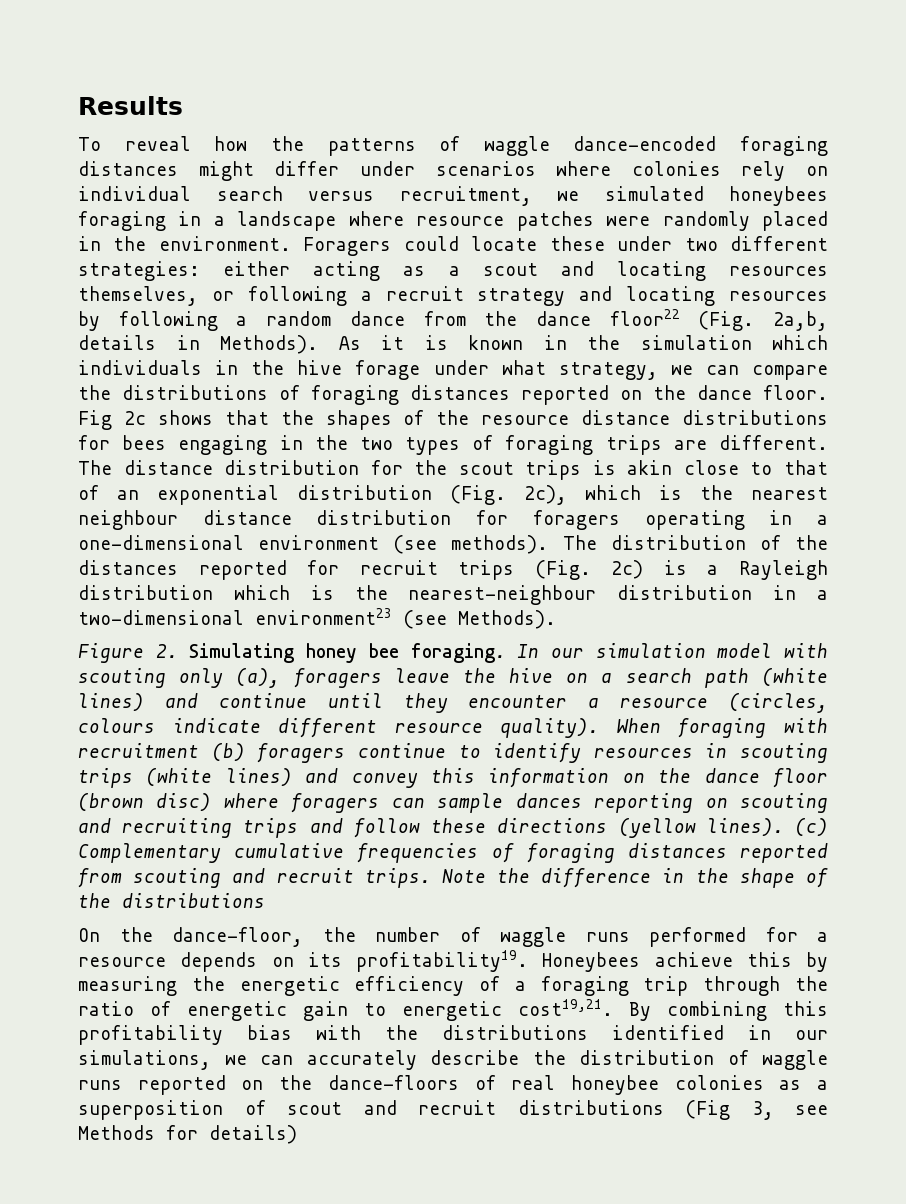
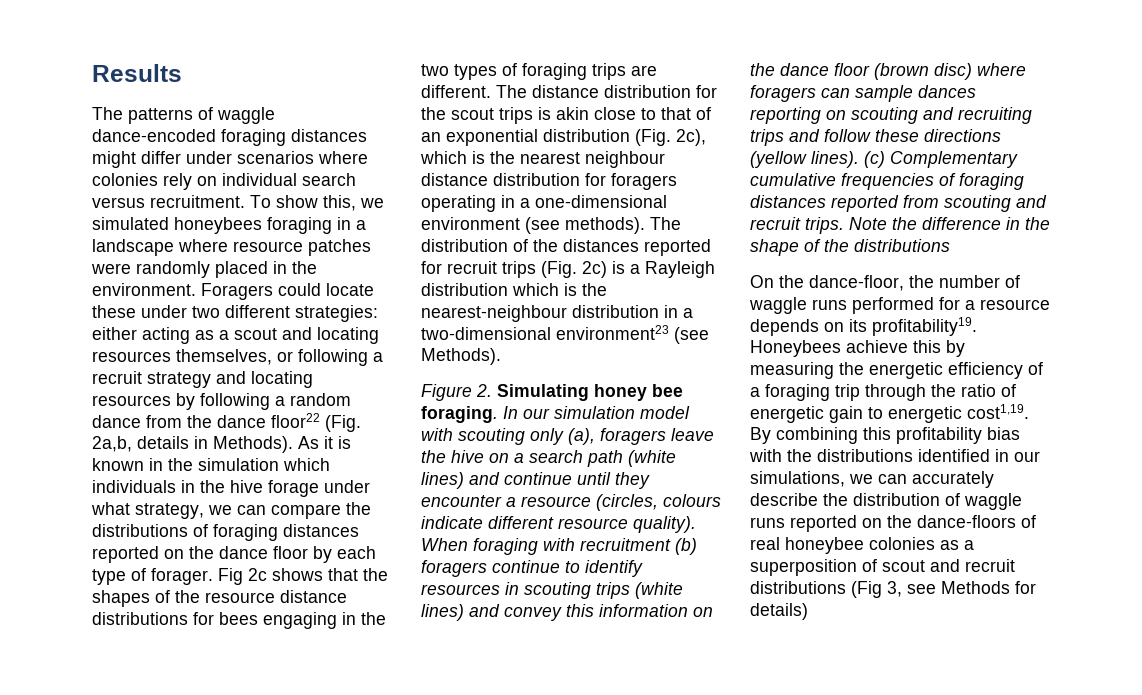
[78,136,304,151] To reveal how the -> [92,107,123,120] The
[399,186,532,206] recruitment, -> [150,195,356,211] recruitment. To show this,
[763,385,828,400] floor. -> [273,546,376,563] [92,568,213,585] floor by each type of forager.
[518,999,613,1016] cost19,21. -> [967,404,1029,419] cost1,19.

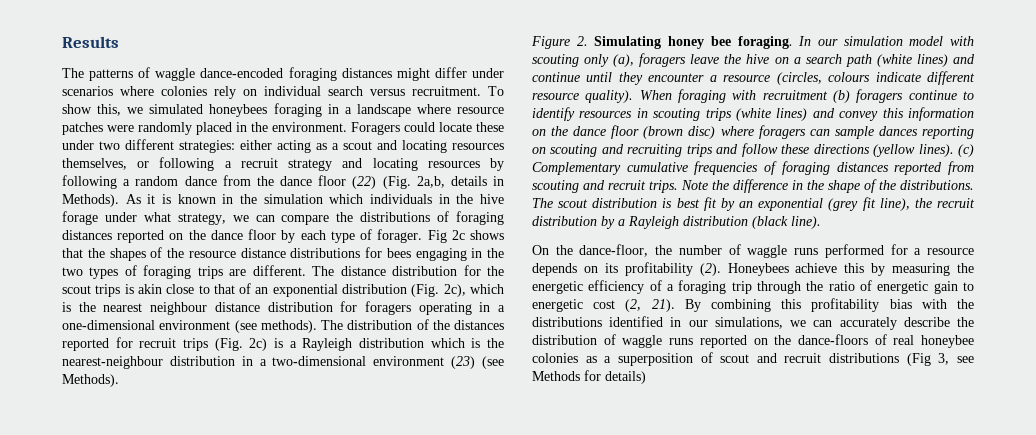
[271,413,320,428] floor22 -> [318,175,377,189] floor (22)
[556,325,669,340] environment23 -> [373,356,476,369] environment (23)
[854,239,950,252] distributions -> [900,180,974,190] [532,197,975,211] [532,216,821,229] distributions. The scout distribution is best fit by an exponential (grey fit line), the recruit distribution by a Rayleigh distribution (black line).
[872,317,977,336] profitability19. -> [624,262,721,276] profitability (2).
[967,404,1029,419] cost1,19. -> [593,299,675,312] cost (2, 21).

